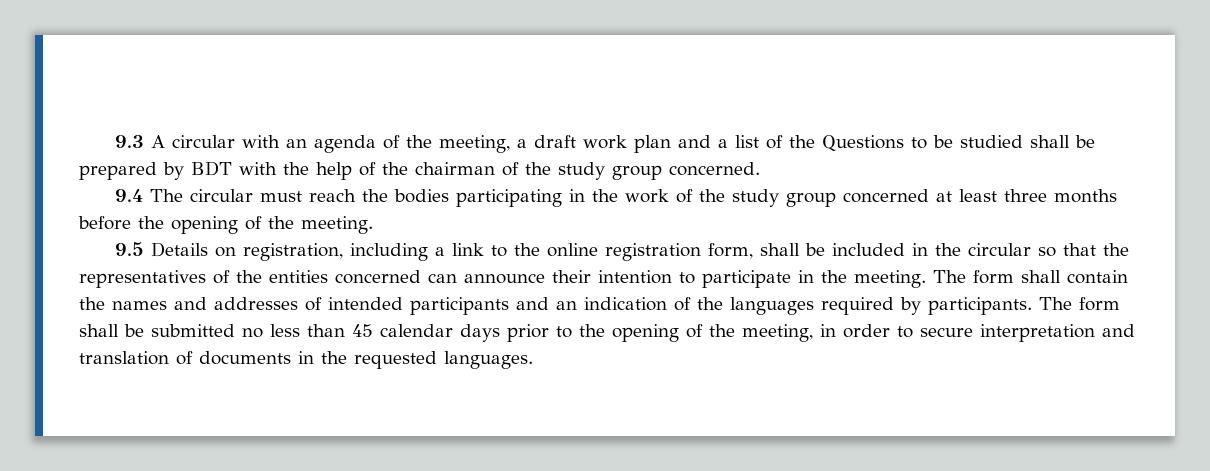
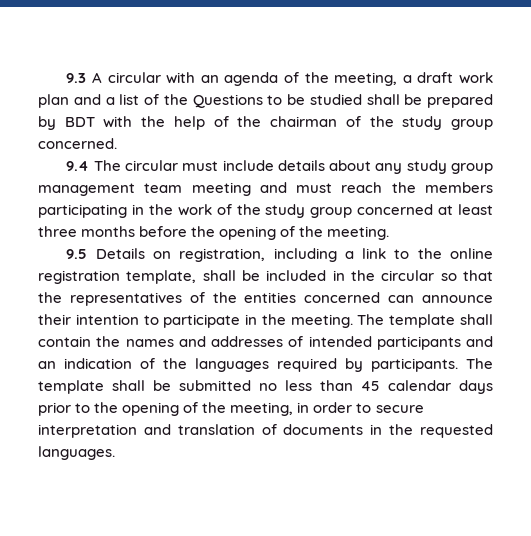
(303, 196) none -> [222,160,494,174] [38,182,333,196] include details about any study group management team meeting and must
[394,189,450,203] bodies -> [424,182,493,193] members
[708,243,754,259] form, -> [126,270,197,284] template,
[973,270,1014,284] form -> [389,314,456,328] template
[1079,297,1120,311] form -> [38,380,104,394] template

